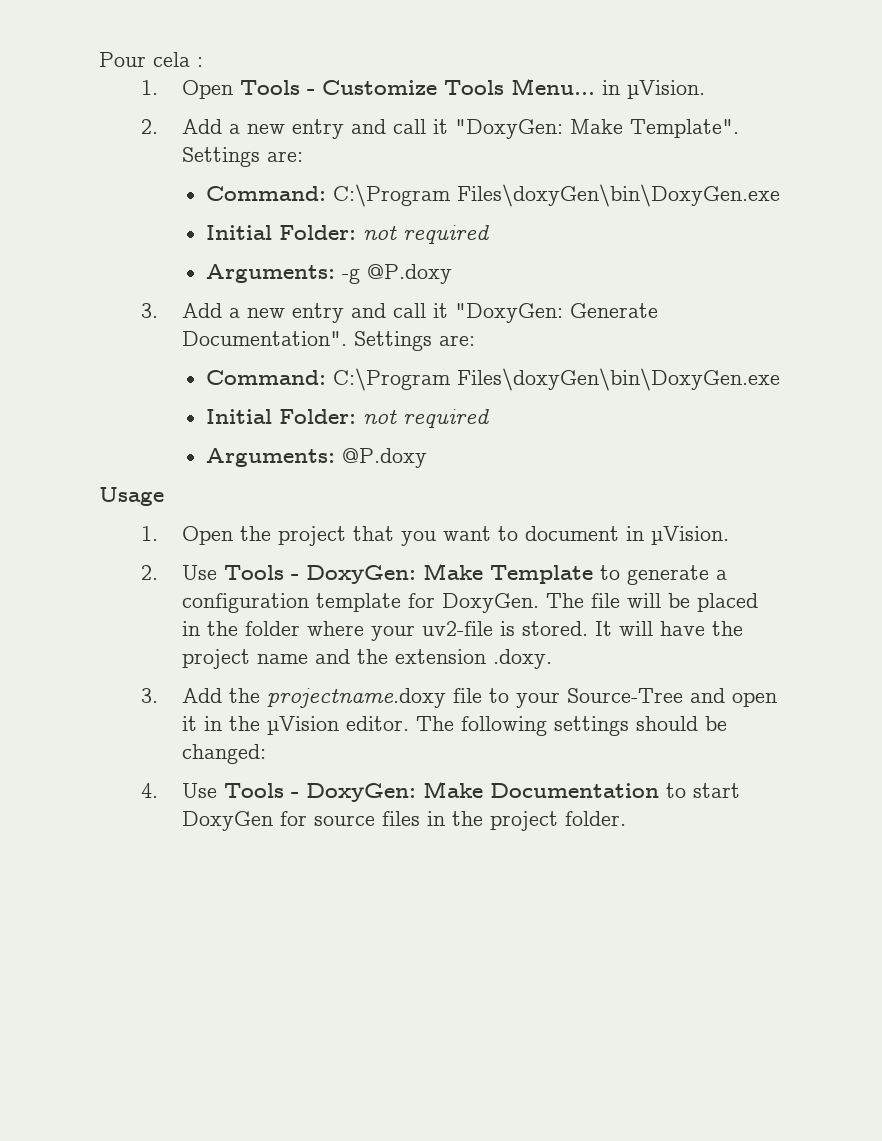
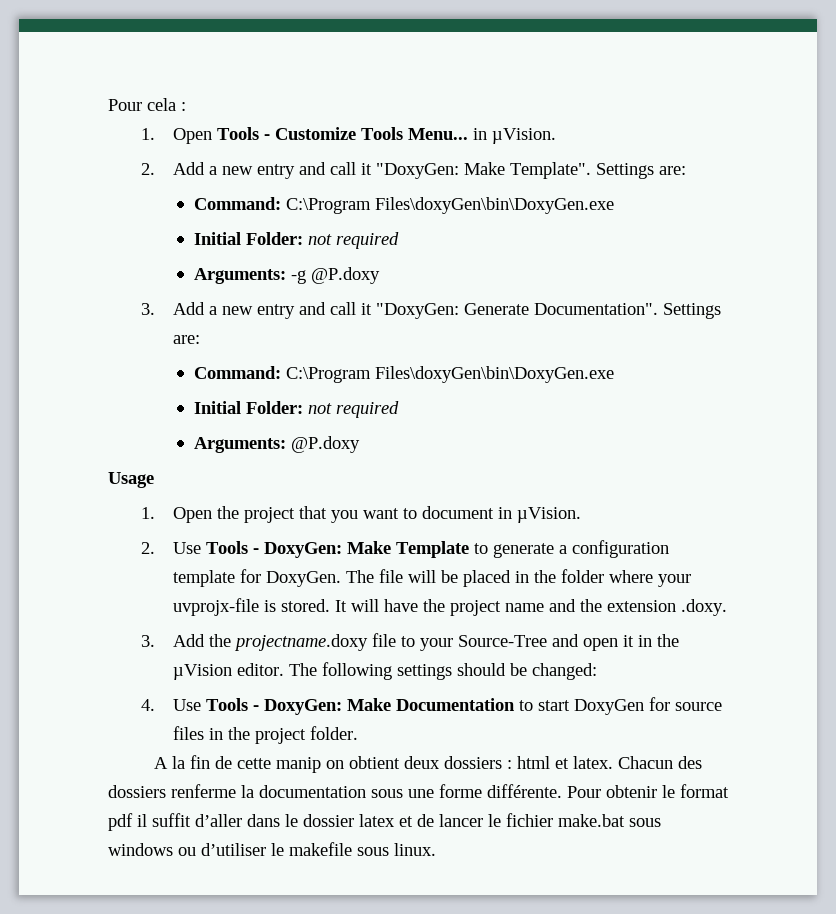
[422,621,494,636] uv2-file -> [173,598,260,616] uvprojx-file
(627, 818) none -> [154,755,703,773] [108,784,729,798] [108,813,661,831] [108,842,436,856] // A la fin de cette manip on obtient deux dossiers : html et latex. Chacun des dossiers renferme la documentation sous une forme différente. Pour obtenir le format pdf il suffit d’aller dans le dossier latex et de lancer le fichier make.bat sous windows ou d’utiliser le makefile sous linux.

